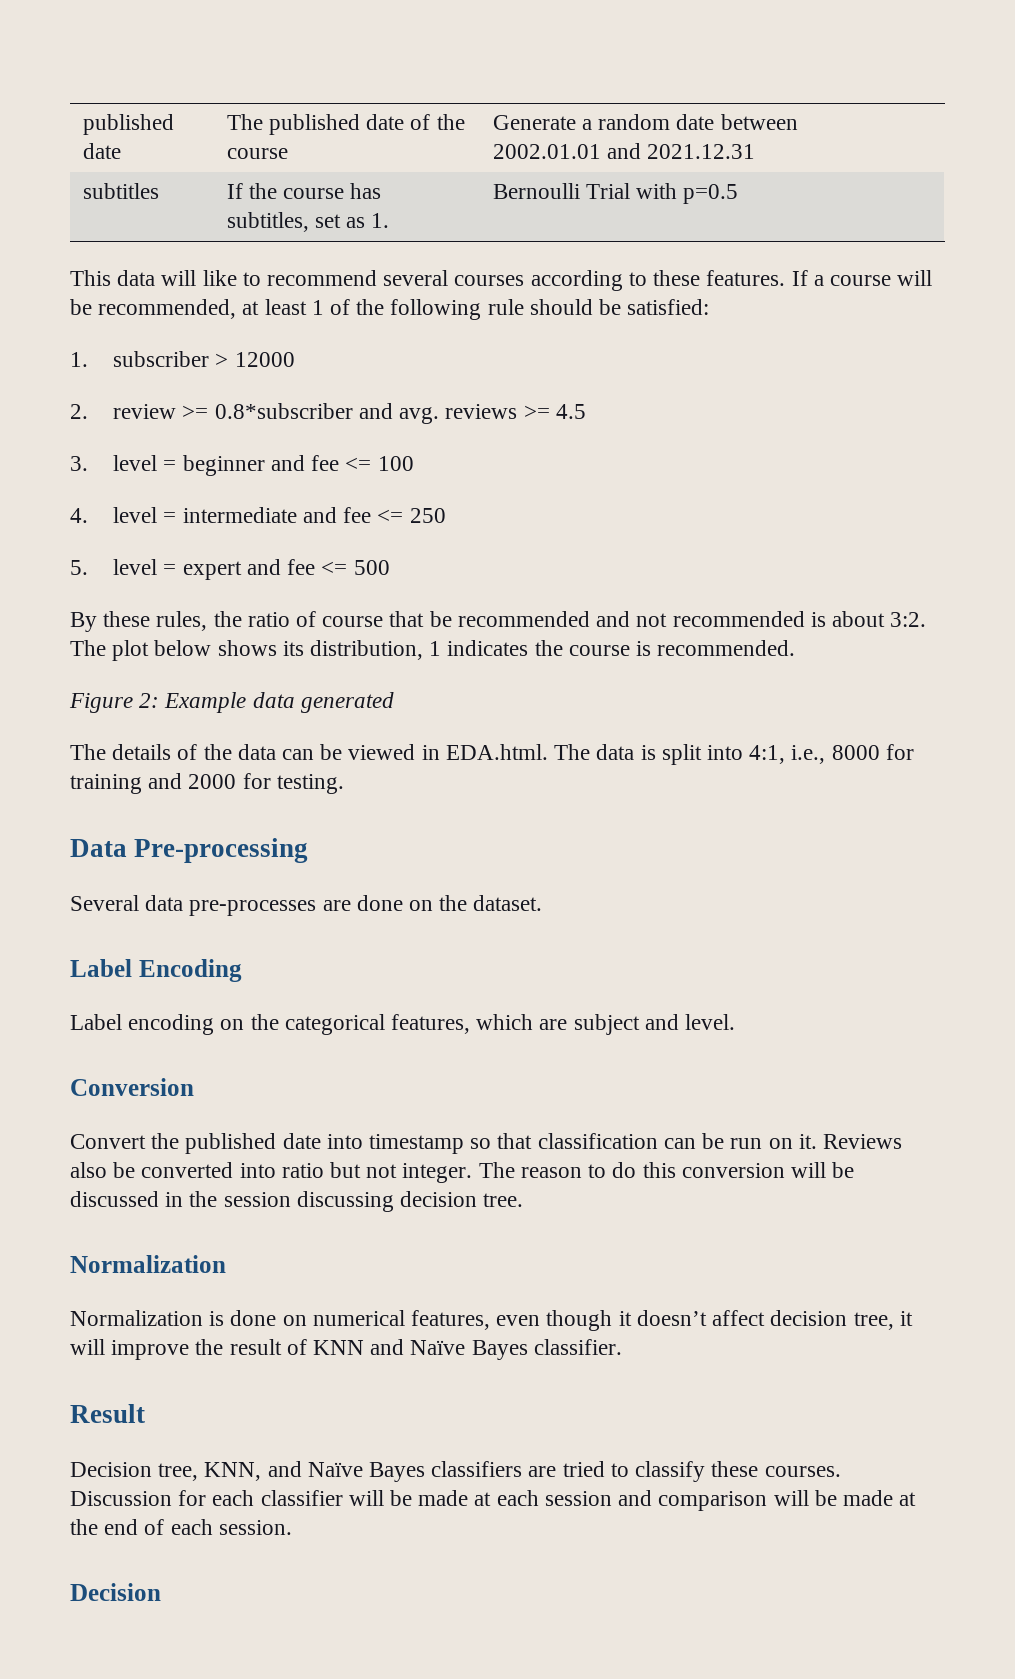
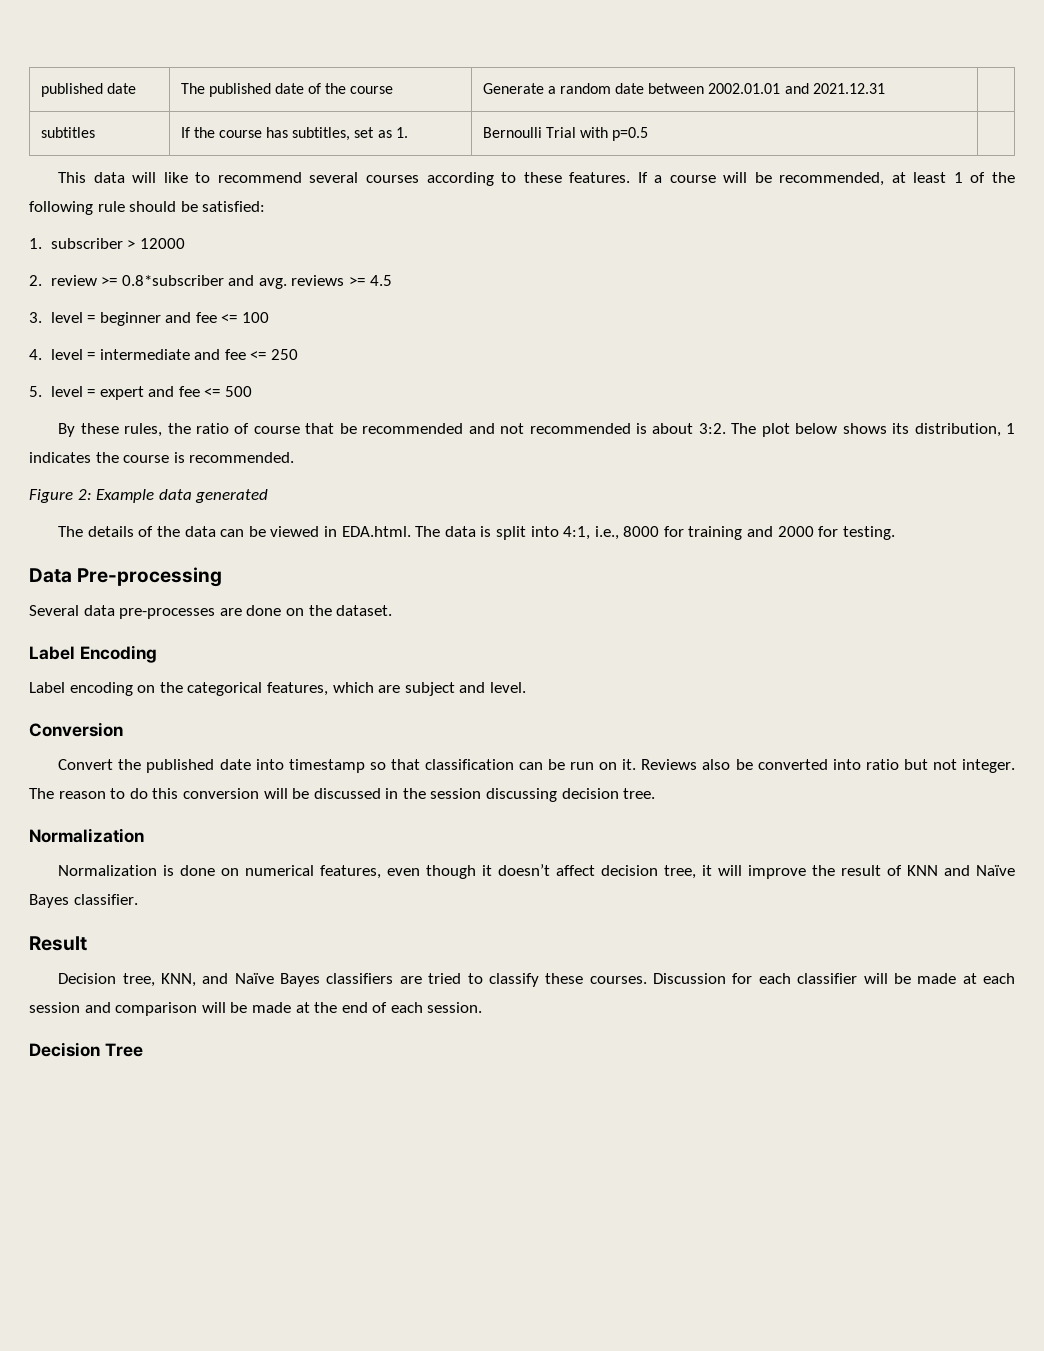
(161, 1592) none -> [104,1043,143,1057] Tree

